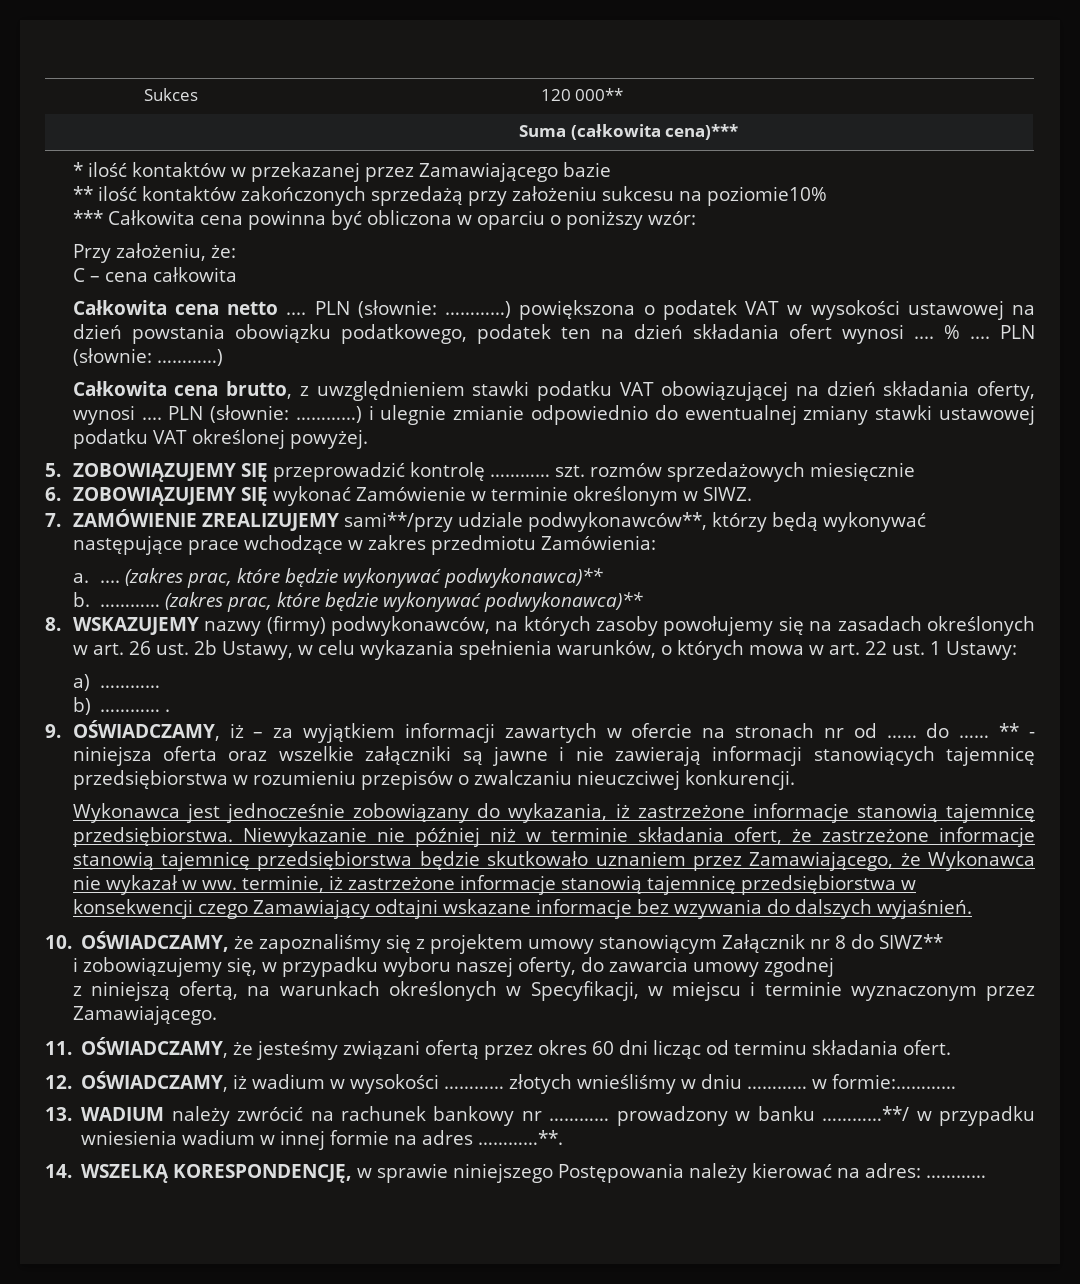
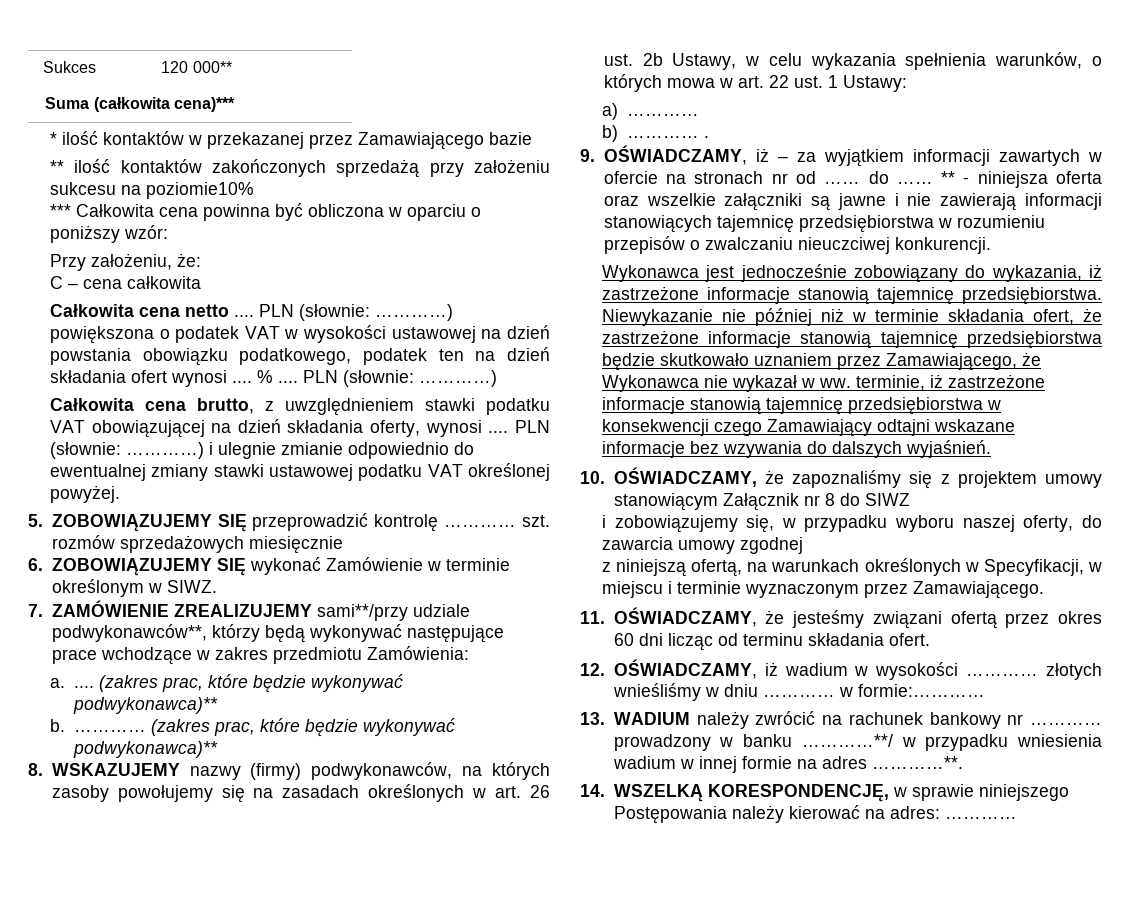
[879,934,944,949] SIWZ** -> [864,493,910,506] SIWZ

